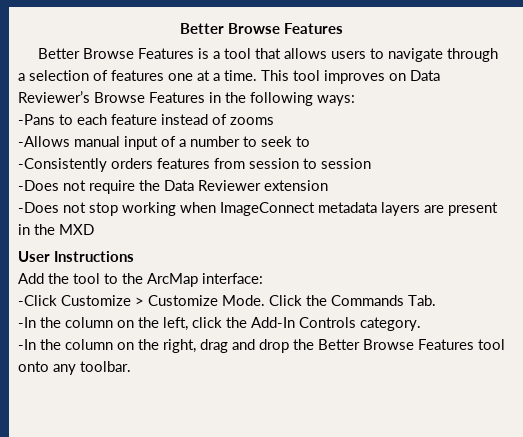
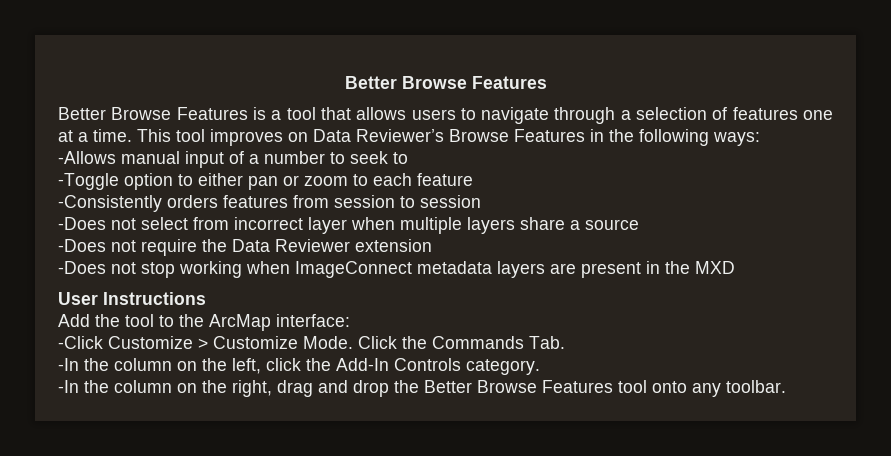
[18,114,274,125] // -Pans to each feature instead of zooms -> (760, 139) none
(310, 141) none -> [58,173,473,190] // -Toggle option to either pan or zoom to each feature
(371, 163) none -> [58,217,639,234] // -Does not select from incorrect layer when multiple layers share a source

